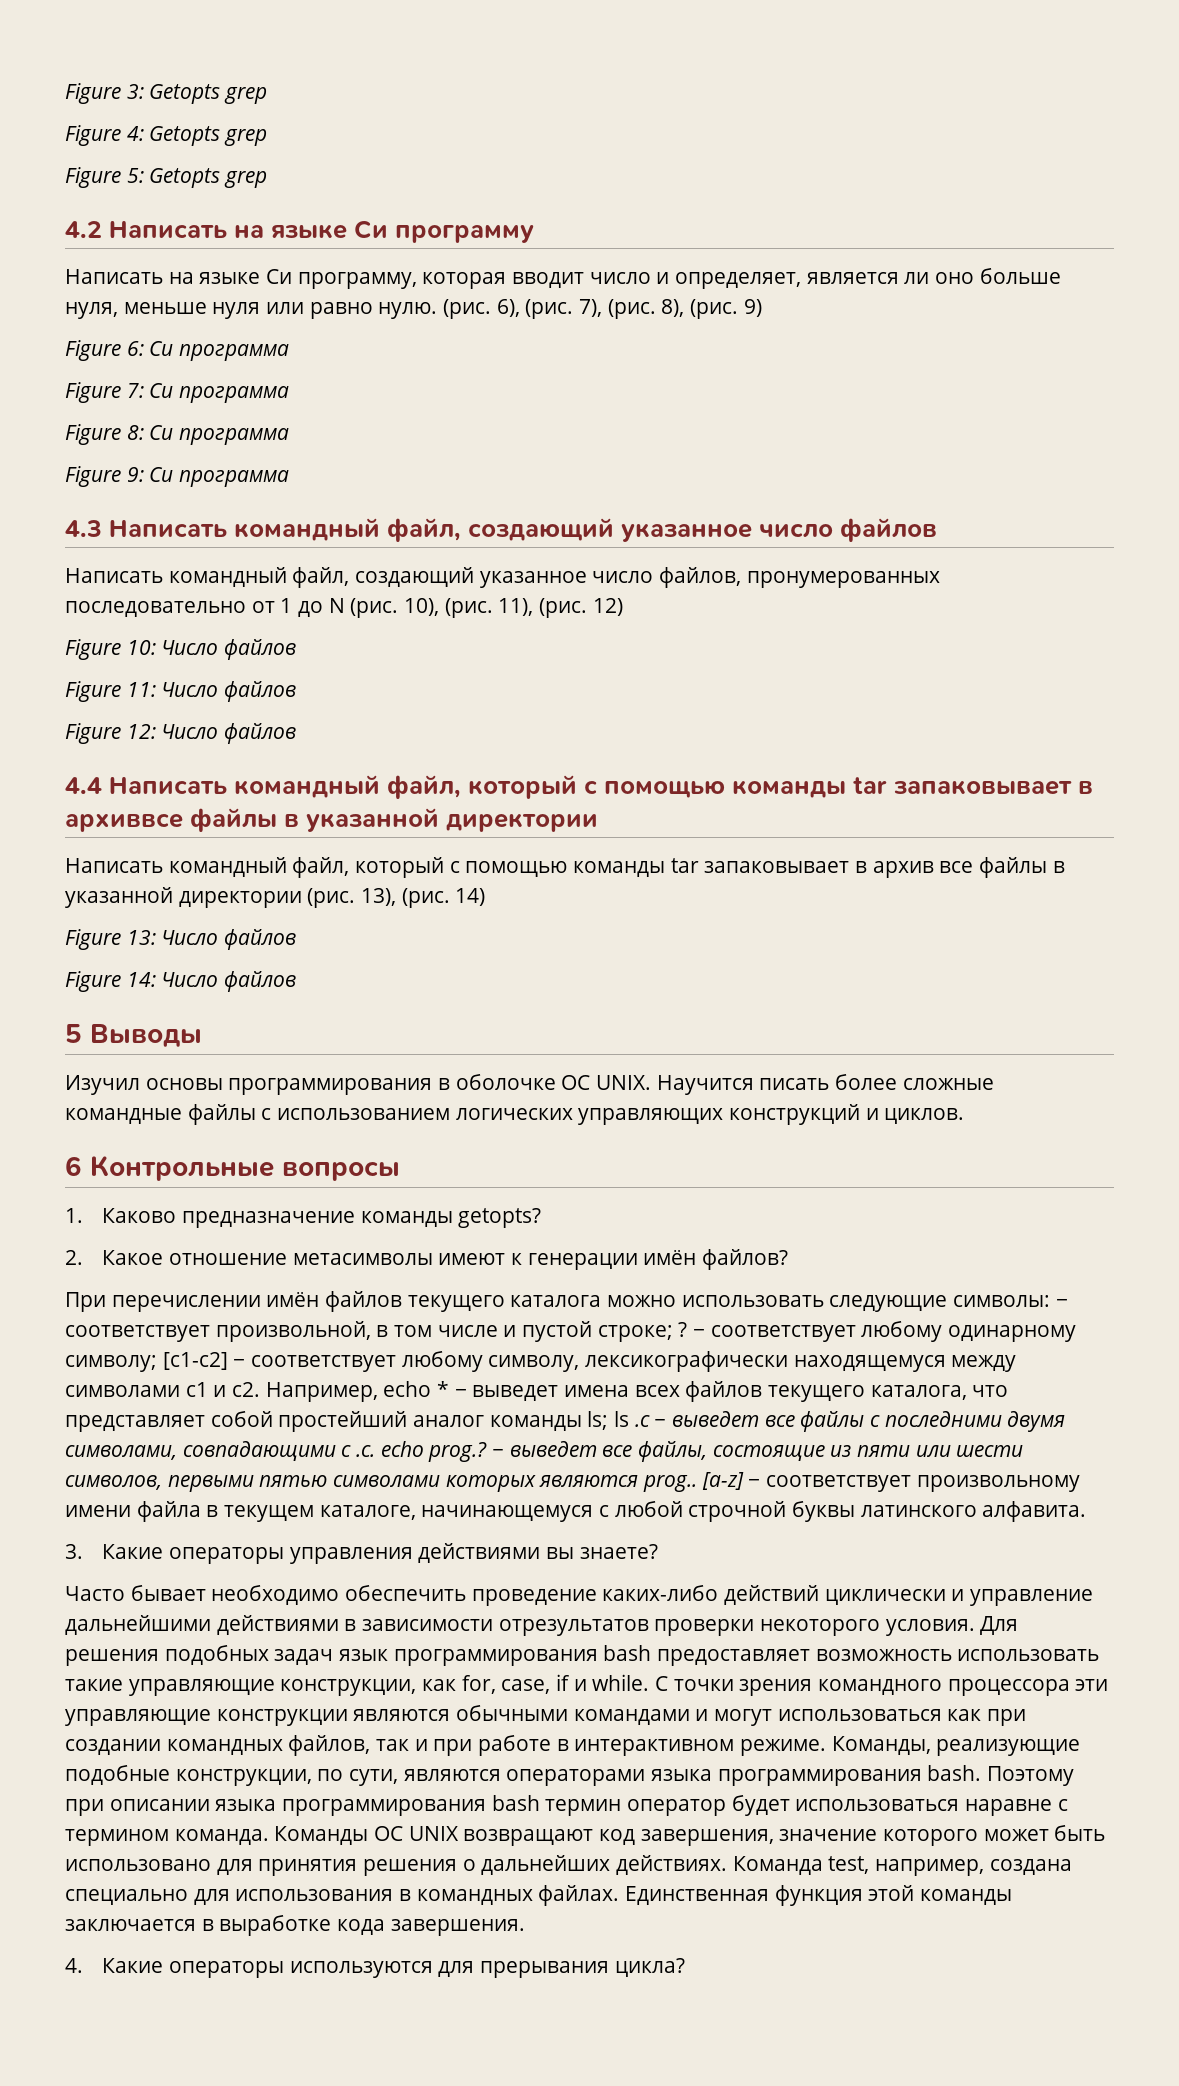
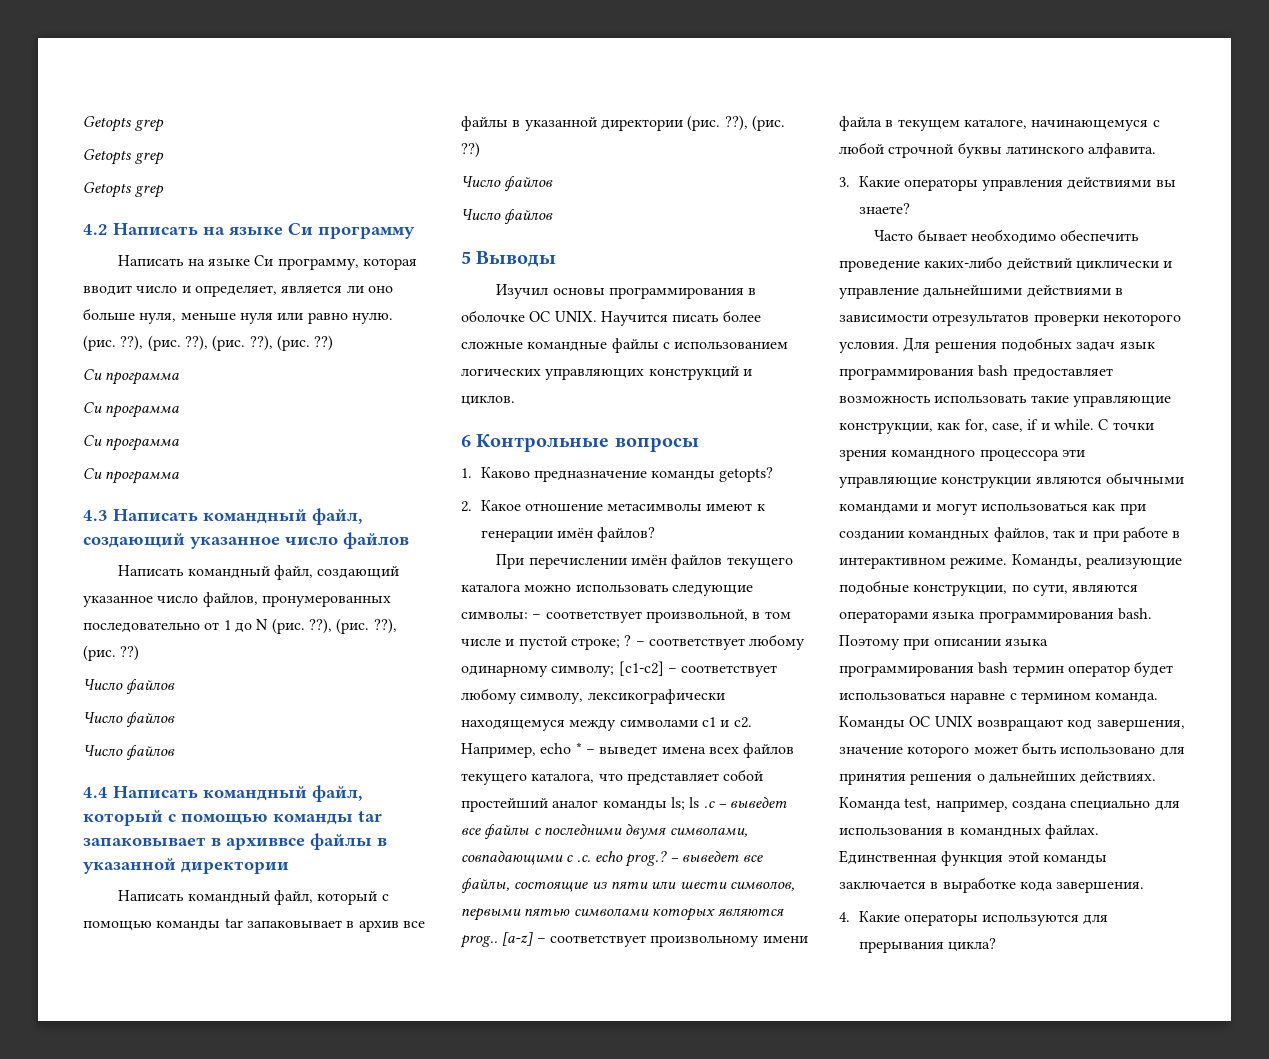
[65,83,268,104] [65,125,268,146] [65,167,144,188] Figure 3: Getopts grep // Figure 4: Getopts grep // Figure 5: -> [83,116,165,132] [83,149,165,165] Getopts grep // Getopts grep //
[496,299,762,319] [65,340,290,361] [65,382,290,403] [65,424,290,445] [65,466,144,487] 6), (рис. 7), (рис. 8), (рис. 9) // Figure 6: Си программа // Figure 7: Си программа // Figure 8: Си программа // Figure 9: -> [120,335,334,351] [83,369,180,385] [83,402,180,418] [83,435,180,451] ??), (рис. ??), (рис. ??), (рис. ??) // Си программа // Си программа // Си программа //
[404,598,623,618] [65,639,297,660] [65,681,297,702] [65,723,156,744] 10), (рис. 11), (рис. 12) // Figure 10: Число файлов // Figure 11: Число файлов // Figure 12: -> [308,618,397,634] [83,645,140,661] [83,679,176,694] [83,712,176,727] ??), (рис. ??), (рис. ??) // Число файлов // Число файлов //
[361,888,486,908] [65,929,297,950] [65,971,156,992] 13), (рис. 14) // Figure 13: Число файлов // Figure 14: -> [724,115,785,131] [461,142,480,158] [461,176,554,191] ??), (рис. ??) // Число файлов //

